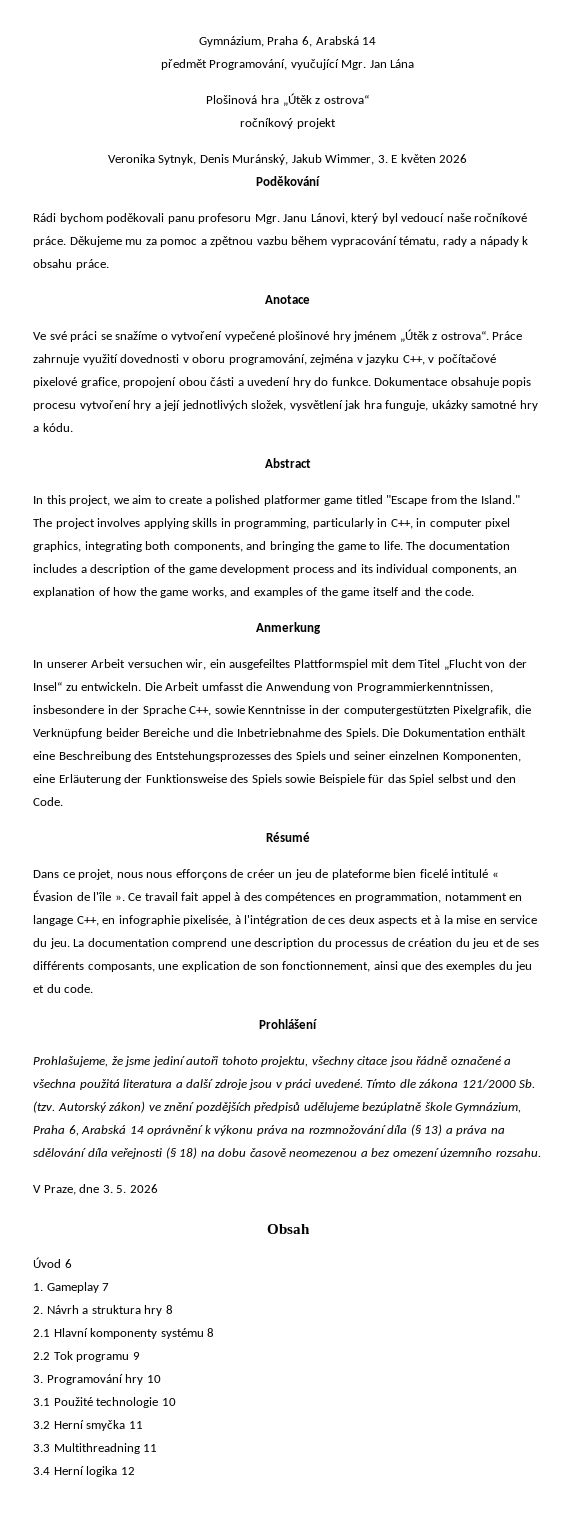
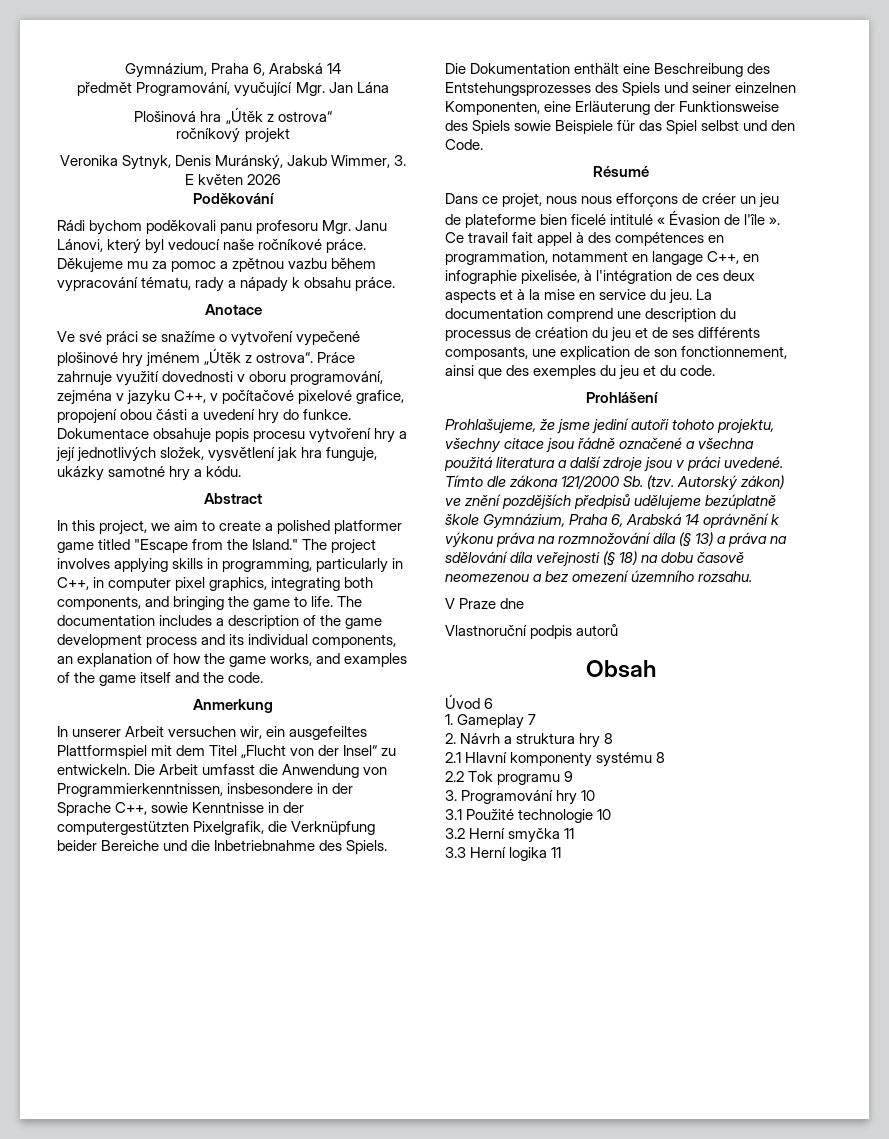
[43,1185,76,1195] Praze, -> [459,598,497,609] Praze
[102,1184,158,1193] 3. 5. 2026 -> [445,624,619,639] // Vlastnoruční podpis autorů
[53,1443,158,1454] [33,1467,50,1475] Multithreadning 11 // 3.4 -> (466, 852) none
[120,1467,135,1475] 12 -> [551,847,562,858] 11

